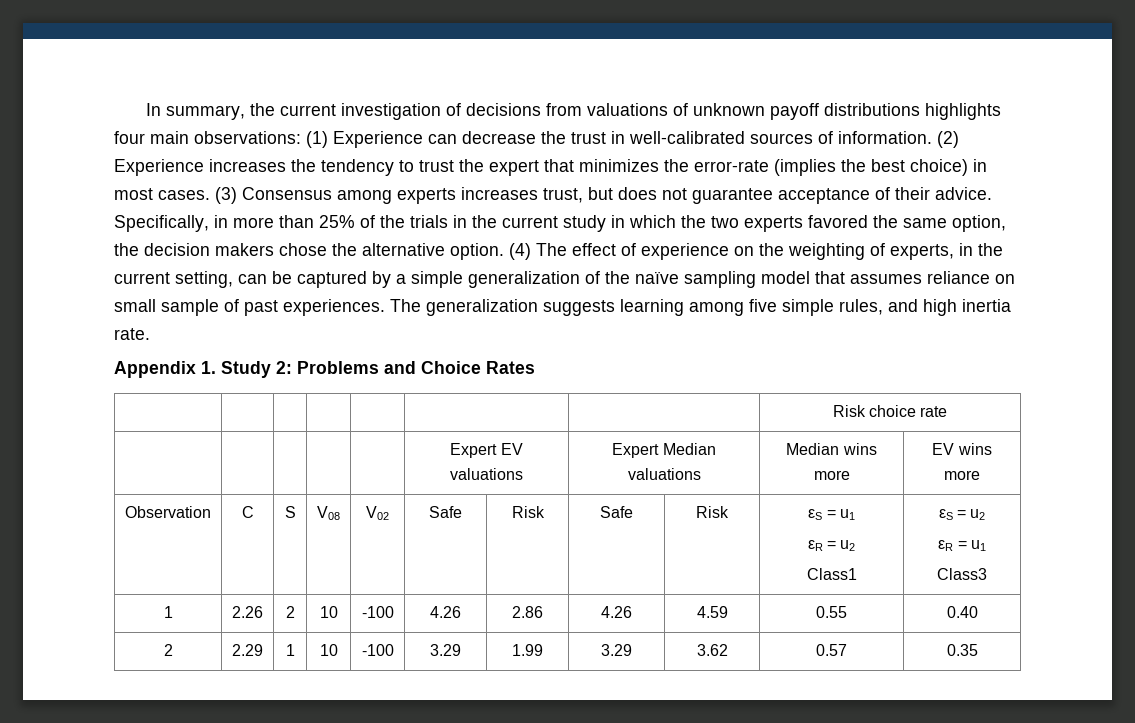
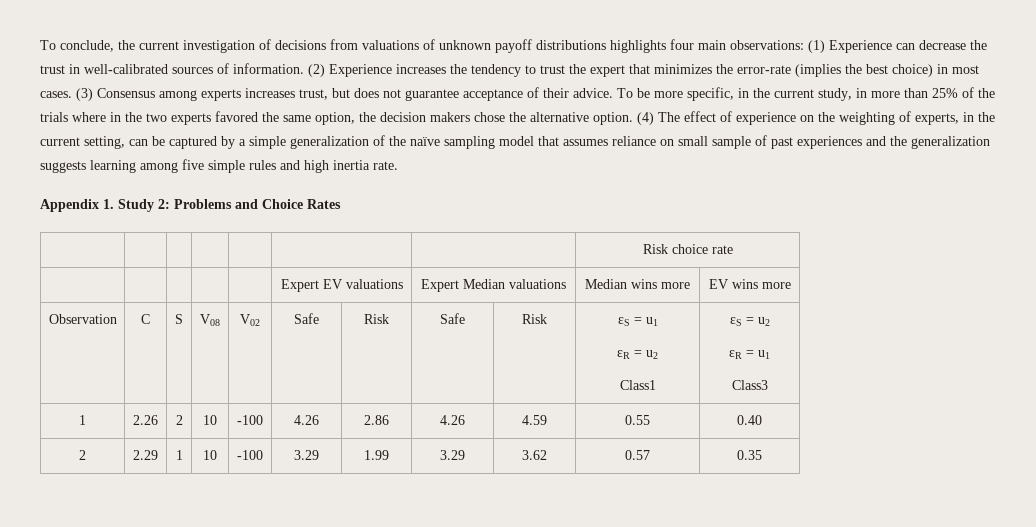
[146,103,246,120] In summary, -> [40,40,114,52] To conclude,
[114,215,209,232] Specifically, -> [617,87,852,101] To be more specific, in the current study,
[453,215,706,232] in the current study in which the -> [72,112,142,122] where in the
[283,299,421,316] experiences. The -> [797,136,907,149] experiences and the
[839,299,883,315] rules, -> [249,160,276,170] rules

